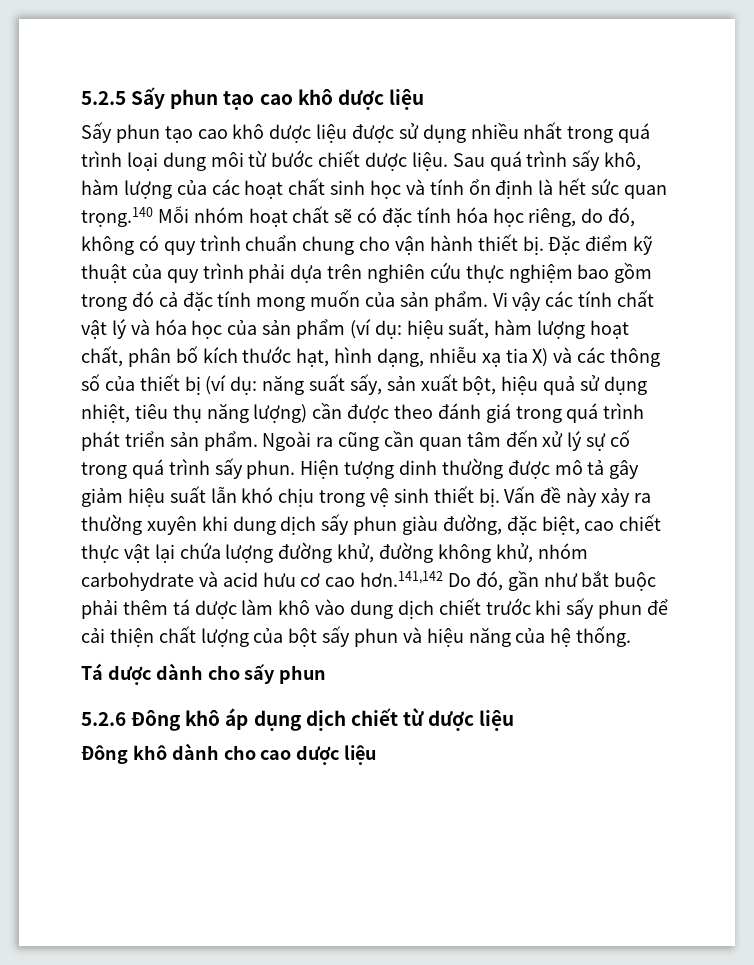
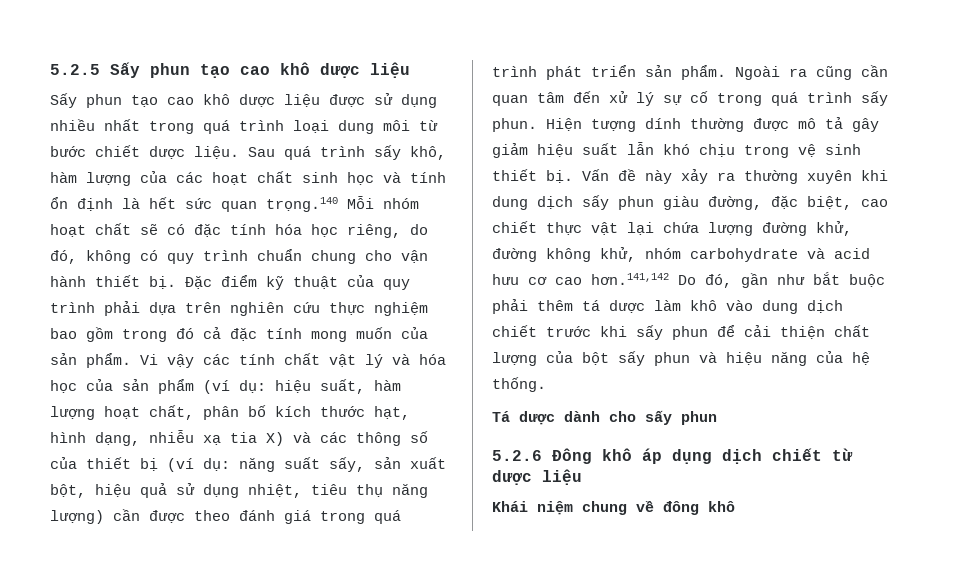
[399,460,438,475] dinh -> [645,118,681,129] dính
[81,743,377,765] Đông khô dành cho cao dược liệu -> [492,501,735,515] Khái niệm chung về đông khô

